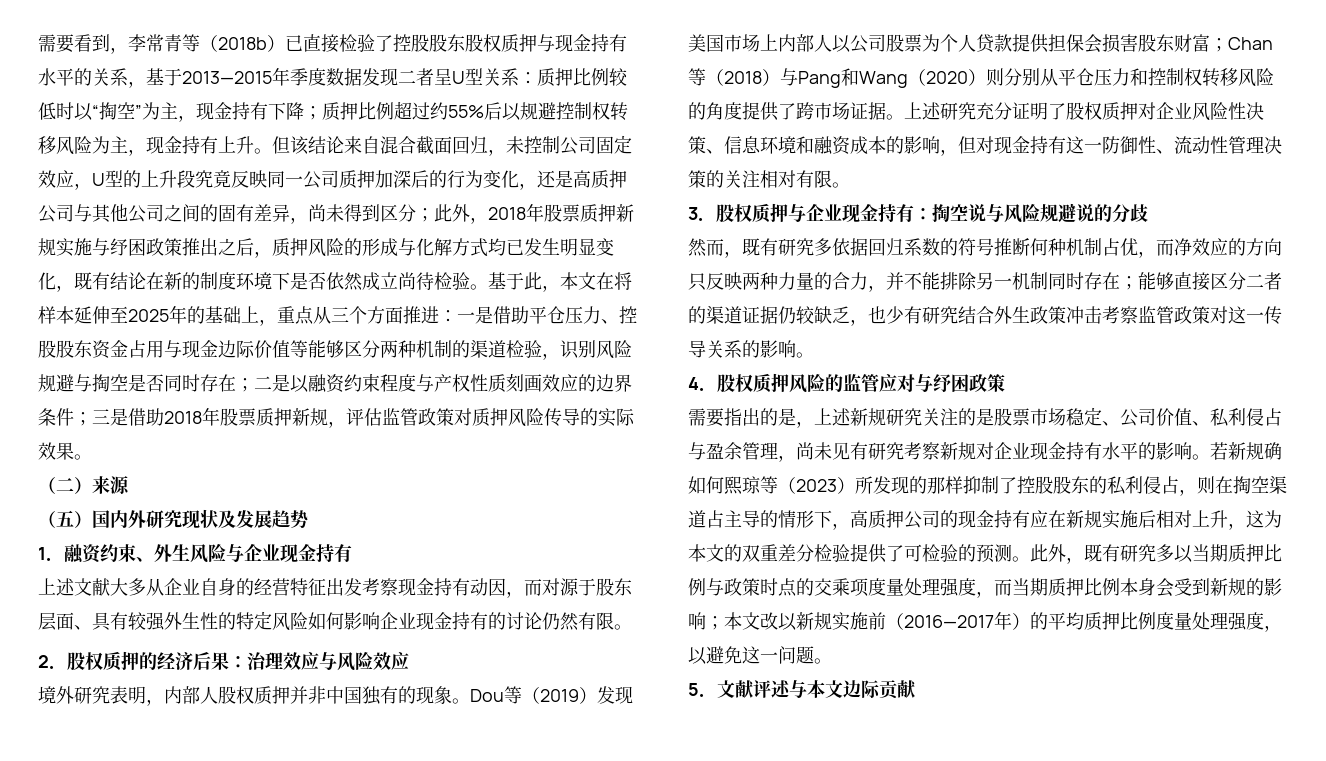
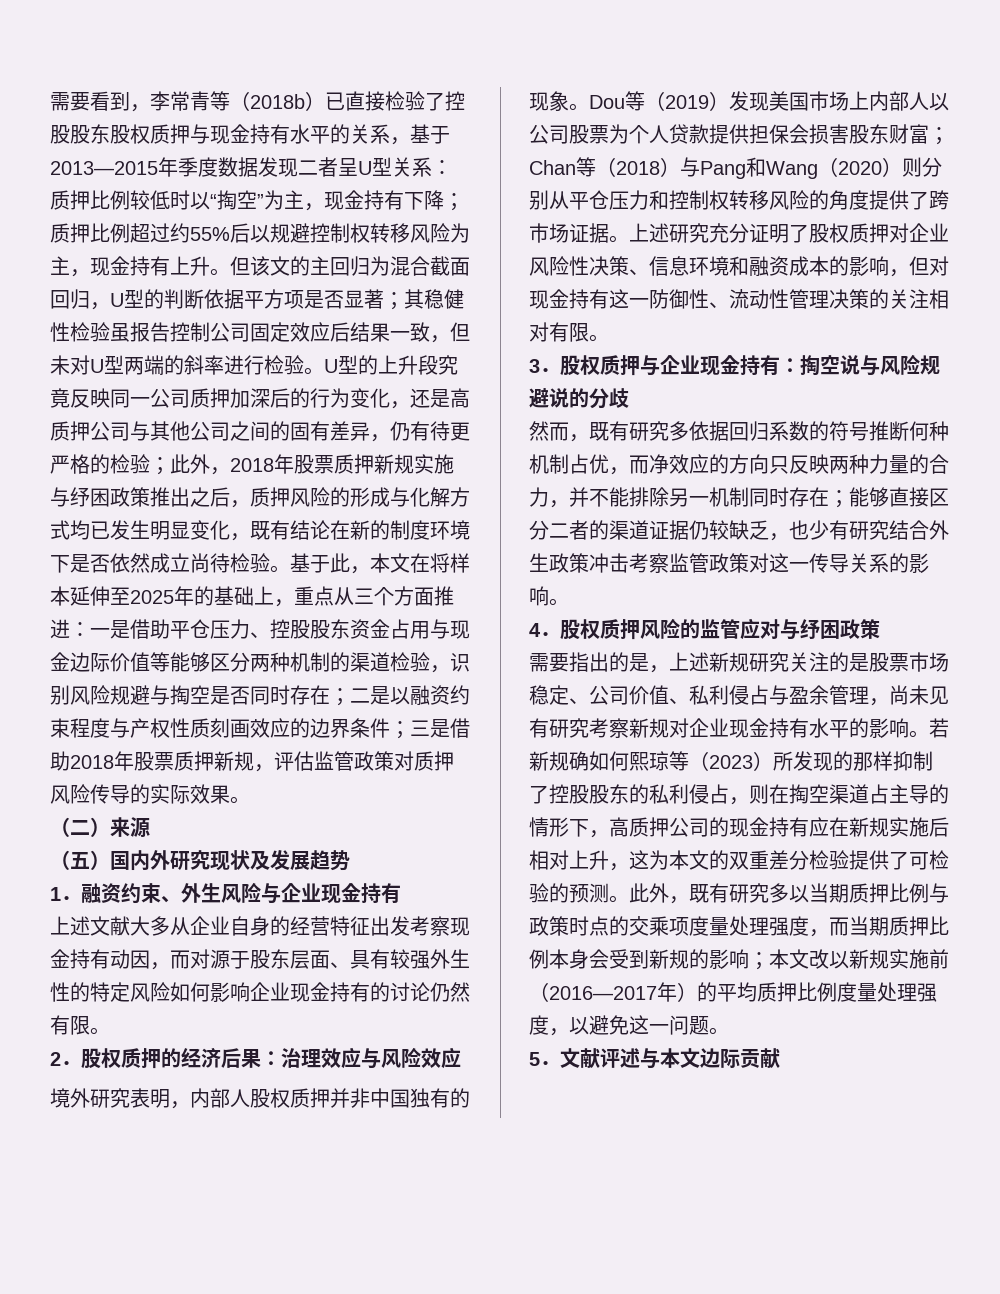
[308,136,380,154] 结论来自 -> [270,256,390,276] 文的主回归为
[506,135,632,155] [38,170,92,190] 未控制公司固定效应， -> [110,289,464,310] [50,322,470,343] [50,355,324,375] U型的判断依据平方项是否显著；其稳健性检验虽报告控制公司固定效应后结果一致，但未对U型两端的斜率进行检验。
[308,204,416,222] 尚未得到区分 -> [390,421,470,441] [50,454,150,474] 仍有待更严格的检验

